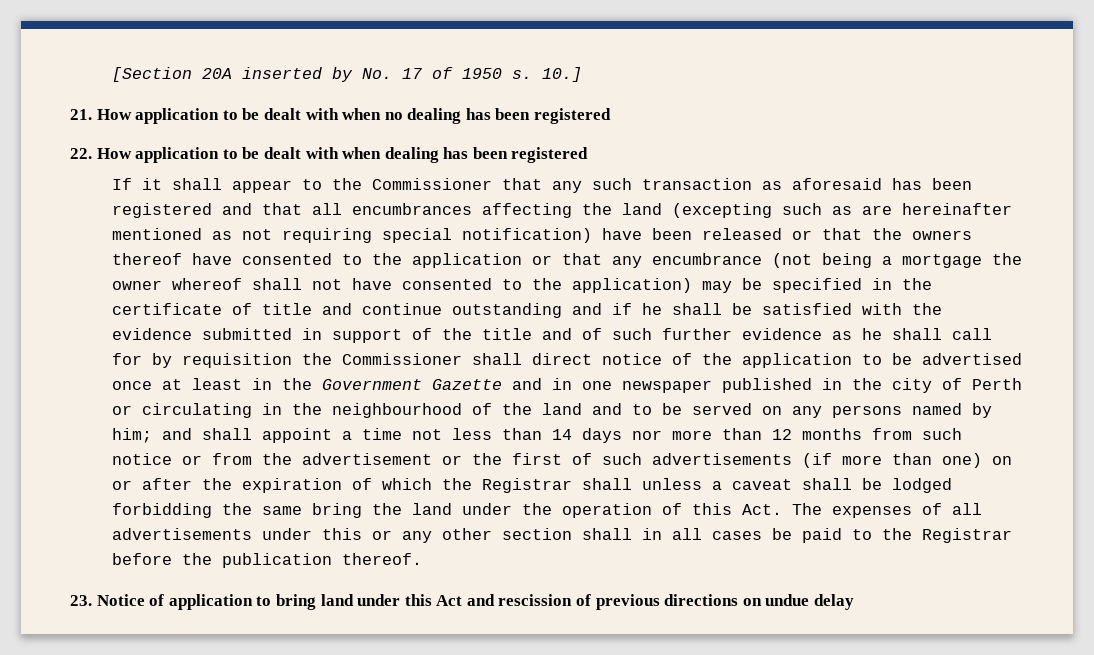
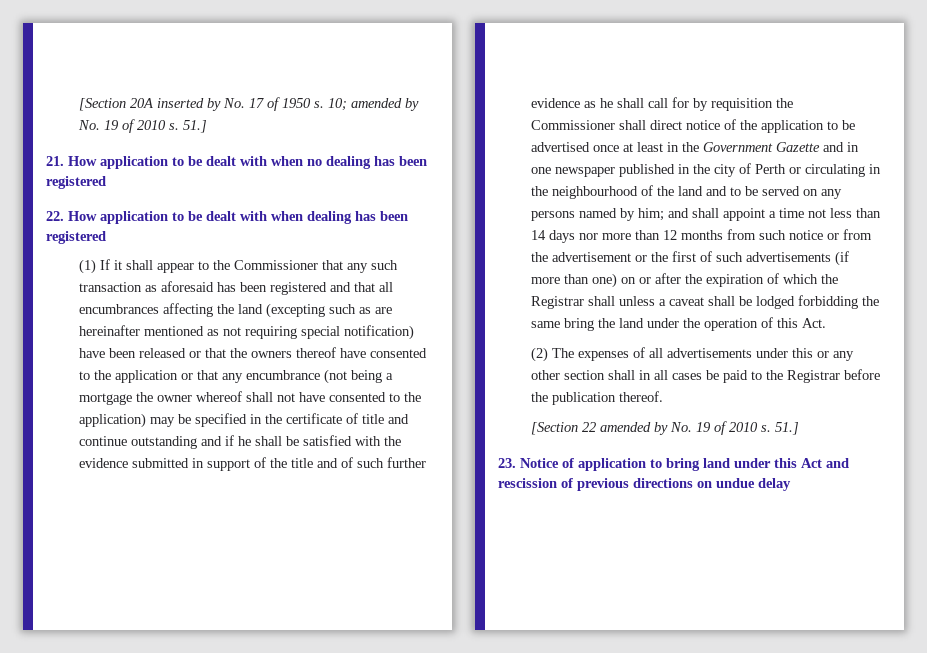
[542,67,583,82] 10.] -> [328,98,420,111] [78,119,208,133] 10; amended by No. 19 of 2010 s. 51.]
(589, 155) none -> [79,259,97,274] (1)
(783, 509) none -> [531,347,549,362] // (2)
(423, 559) none -> [531,421,800,435] // [Section 22 amended by No. 19 of 2010 s. 51.]

